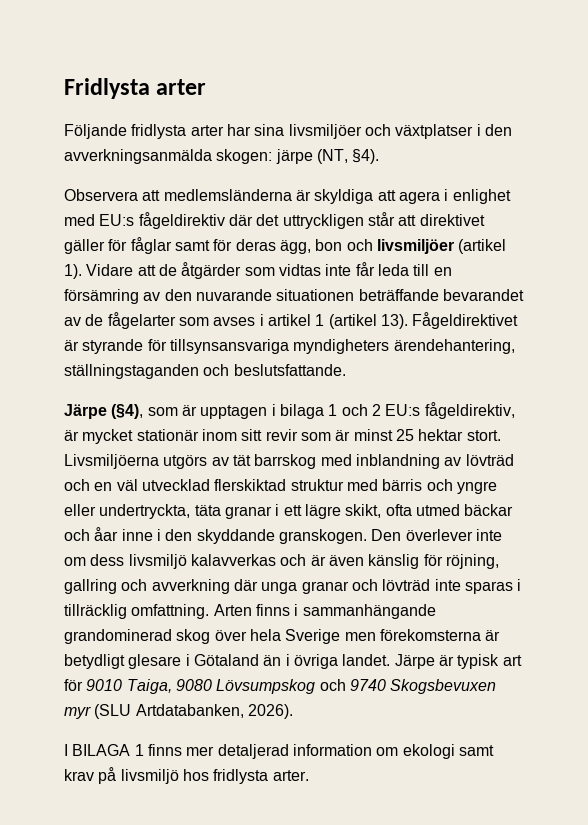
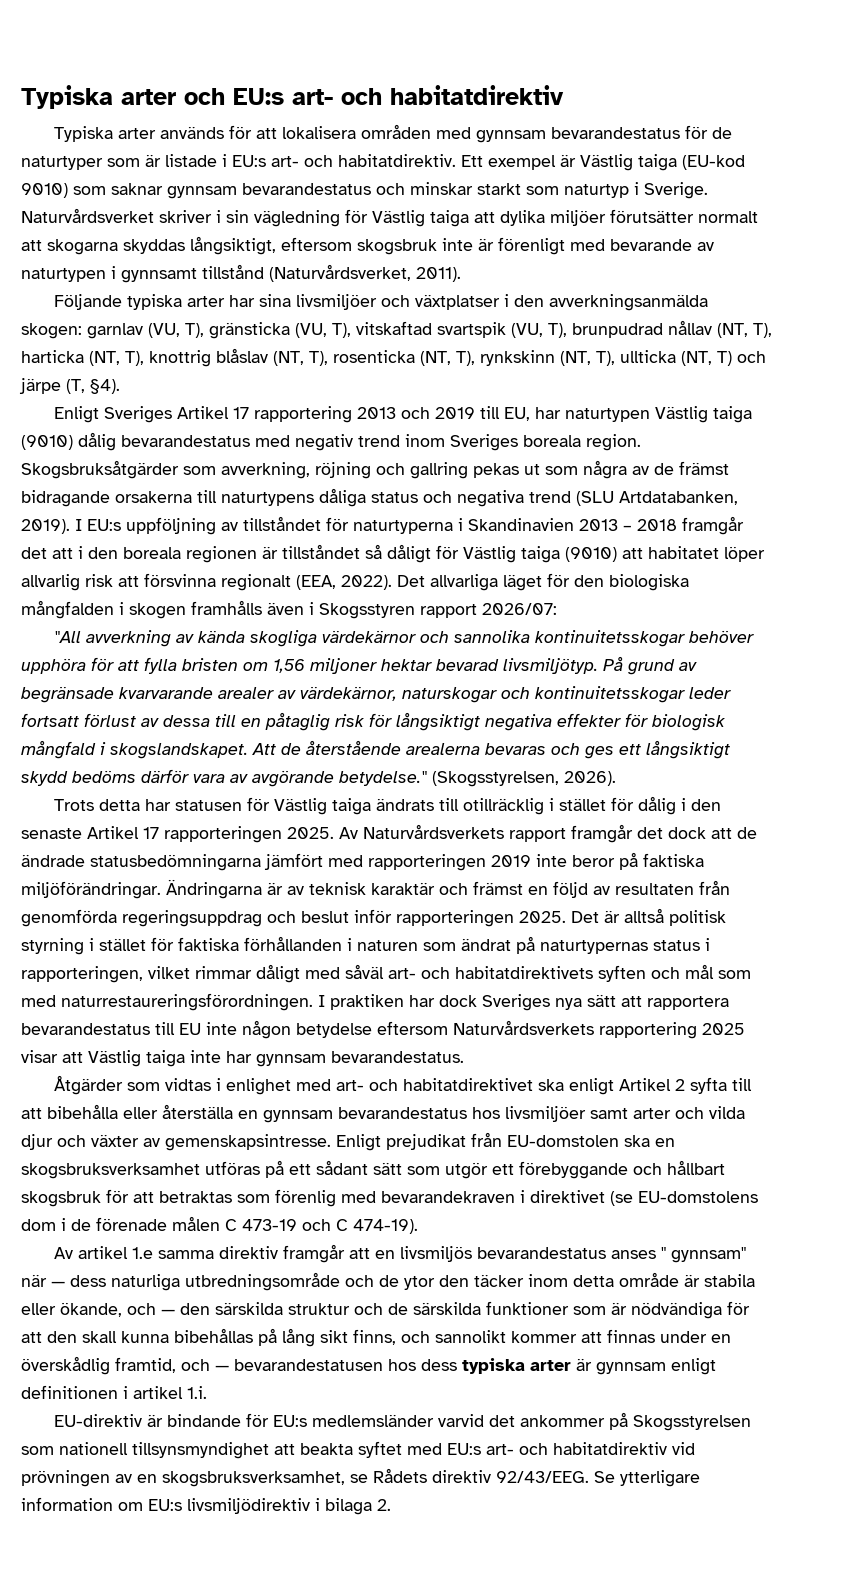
[64,78,207,99] Fridlysta arter -> [21,85,564,109] [54,124,733,143] [21,154,745,171] [21,182,708,199] [21,208,758,227] [21,236,714,255] [21,264,461,283] Typiska arter och EU:s art- och habitatdirektiv // Typiska arter används för att lokalisera områden med gynnsam bevarandestatus för de naturtyper som är listade i EU:s art- och habitatdirektiv. Ett exempel är Västlig taiga (EU-kod 9010) som saknar gynnsam bevarandestatus och minskar starkt som naturtyp i Sverige. Naturvårdsverket skriver i sin vägledning för Västlig taiga att dylika miljöer förutsätter normalt att skogarna skyddas långsiktigt, eftersom skogsbruk inte är förenligt med bevarande av naturtypen i gynnsamt tillstånd (Naturvårdsverket, 2011).
[131,124,187,139] fridlysta -> [127,294,183,310] typiska
[275,149,380,164] [64,189,511,204] [64,212,485,229] [64,237,507,254] [64,262,452,279] [64,289,524,304] [64,312,519,329] [64,339,515,354] [64,364,346,379] [64,402,515,419] [64,429,501,444] [64,454,514,469] [64,479,497,494] [64,504,514,519] [64,527,502,544] [64,554,499,569] [64,579,522,594] [64,604,436,619] [64,629,501,644] [64,654,522,669] [64,679,497,694] [64,704,293,719] [64,744,494,759] [64,767,309,784] järpe (NT, §4). // Observera att medlemsländerna är skyldiga att agera i enlighet med EU:s fågeldirektiv där det uttryckligen står att direktivet gäller för fåglar samt för deras ägg, bon och livsmiljöer (artikel 1). Vidare att de åtgärder som vidtas inte får leda till en försämring av den nuvarande situationen beträffande bevarandet av de fågelarter som avses i artikel 1 (artikel 13). Fågeldirektivet är styrande för tillsynsansvariga myndigheters ärendehantering, ställningstaganden och beslutsfattande. // Järpe (§4), som är upptagen i bilaga 1 och 2 EU:s fågeldirektiv, är mycket stationär inom sitt revir som är minst 25 hektar stort. Livsmiljöerna utgörs av tät barrskog med inblandning av lövträd och en väl utvecklad flerskiktad struktur med bärris och yngre eller undertryckta, täta granar i ett lägre skikt, ofta utmed bäckar och åar inne i den skyddande granskogen. Den överlever inte om dess livsmiljö kalavverkas och är även känslig för röjning, gallring och avverkning där unga granar och lövträd inte sparas i tillräcklig omfattning. Arten finns i sammanhängande grandominerad skog över hela Sverige men förekomsterna är betydligt glesare i Götaland än i övriga landet. Järpe är typisk art för 9010 Taiga, 9080 Lövsumpskog och 9740 Skogsbevuxen myr (SLU Artdatabanken, 2026). // I BILAGA 1 finns mer detaljerad information om ekologi samt krav på livsmiljö hos fridlysta arter. -> [87,320,772,339] [21,348,766,367] [19,378,120,394] [54,406,753,423] [21,432,641,451] [21,460,729,479] [21,488,738,507] [21,516,744,535] [21,544,765,563] [21,573,689,591] [21,600,557,619] [54,630,755,647] [21,656,697,675] [21,686,731,703] [21,712,725,731] [21,740,730,759] [21,769,616,787] [54,796,722,815] [21,824,757,843] [21,852,704,871] [21,879,730,899] [21,908,726,927] [21,936,710,955] [21,964,751,983] [21,993,729,1011] [21,1020,745,1039] [21,1050,464,1067] [54,1075,753,1095] [21,1104,745,1123] [21,1132,675,1151] [21,1160,725,1179] [21,1189,758,1207] [21,1216,418,1234] [54,1244,747,1263] [21,1272,755,1291] [21,1301,750,1319] [21,1328,731,1347] [21,1356,716,1375] [21,1385,207,1399] [54,1412,752,1431] [21,1441,695,1459] [21,1468,700,1487] [21,1497,391,1515] garnlav (VU, T), gränsticka (VU, T), vitskaftad svartspik (VU, T), brunpudrad nållav (NT, T), harticka (NT, T), knottrig blåslav (NT, T), rosenticka (NT, T), rynkskinn (NT, T), ullticka (NT, T) och järpe (T, §4). // Enligt Sveriges Artikel 17 rapportering 2013 och 2019 till EU, har naturtypen Västlig taiga (9010) dålig bevarandestatus med negativ trend inom Sveriges boreala region. Skogsbruksåtgärder som avverkning, röjning och gallring pekas ut som några av de främst bidragande orsakerna till naturtypens dåliga status och negativa trend (SLU Artdatabanken, 2019). I EU:s uppföljning av tillståndet för naturtyperna i Skandinavien 2013 – 2018 framgår det att i den boreala regionen är tillståndet så dåligt för Västlig taiga (9010) att habitatet löper allvarlig risk att försvinna regionalt (EEA, 2022). Det allvarliga läget för den biologiska mångfalden i skogen framhålls även i Skogsstyren rapport 2026/07: // "All avverkning av kända skogliga värdekärnor och sannolika kontinuitetsskogar behöver upphöra för att fylla bristen om 1,56 miljoner hektar bevarad livsmiljötyp. På grund av begränsade kvarvarande arealer av värdekärnor, naturskogar och kontinuitetsskogar leder fortsatt förlust av dessa till en påtaglig risk för långsiktigt negativa effekter för biologisk mångfald i skogslandskapet. Att de återstående arealerna bevaras och ges ett långsiktigt skydd bedöms därför vara av avgörande betydelse." (Skogsstyrelsen, 2026). // Trots detta har statusen för Västlig taiga ändrats till otillräcklig i stället för dålig i den senaste Artikel 17 rapporteringen 2025. Av Naturvårdsverkets rapport framgår det dock att de ändrade statusbedömningarna jämfört med rapporteringen 2019 inte beror på faktiska miljöförändringar. Ändringarna är av teknisk karaktär och främst en följd av resultaten från genomförda regeringsuppdrag och beslut inför rapporteringen 2025. Det är alltså politisk styrning i stället för faktiska förhållanden i naturen som ändrat på naturtypernas status i rapporteringen, vilket rimmar dåligt med såväl art- och habitatdirektivets syften och mål som med naturrestaureringsförordningen. I praktiken har dock Sveriges nya sätt att rapportera bevarandestatus till EU inte någon betydelse eftersom Naturvårdsverkets rapportering 2025 visar att Västlig taiga inte har gynnsam bevarandestatus. // Åtgärder som vidtas i enlighet med art- och habitatdirektivet ska enligt Artikel 2 syfta till att bibehålla eller återställa en gynnsam bevarandestatus hos livsmiljöer samt arter och vilda djur och växter av gemenskapsintresse. Enligt prejudikat från EU-domstolen ska en skogsbruksverksamhet utföras på ett sådant sätt som utgör ett förebyggande och hållbart skogsbruk för att betraktas som förenlig med bevarandekraven i direktivet (se EU-domstolens dom i de förenade målen C 473-19 och C 474-19). // Av artikel 1.e samma direktiv framgår att en livsmiljös bevarandestatus anses " gynnsam" när — dess naturliga utbredningsområde och de ytor den täcker inom detta område är stabila eller ökande, och — den särskilda struktur och de särskilda funktioner som är nödvändiga för att den skall kunna bibehållas på lång sikt finns, och sannolikt kommer att finnas under en överskådlig framtid, och — bevarandestatusen hos dess typiska arter är gynnsam enligt definitionen i artikel 1.i. // EU-direktiv är bindande för EU:s medlemsländer varvid det ankommer på Skogsstyrelsen som nationell tillsynsmyndighet att beakta syftet med EU:s art- och habitatdirektiv vid prövningen av en skogsbruksverksamhet, se Rådets direktiv 92/43/EEG. Se ytterligare information om EU:s livsmiljödirektiv i bilaga 2.

